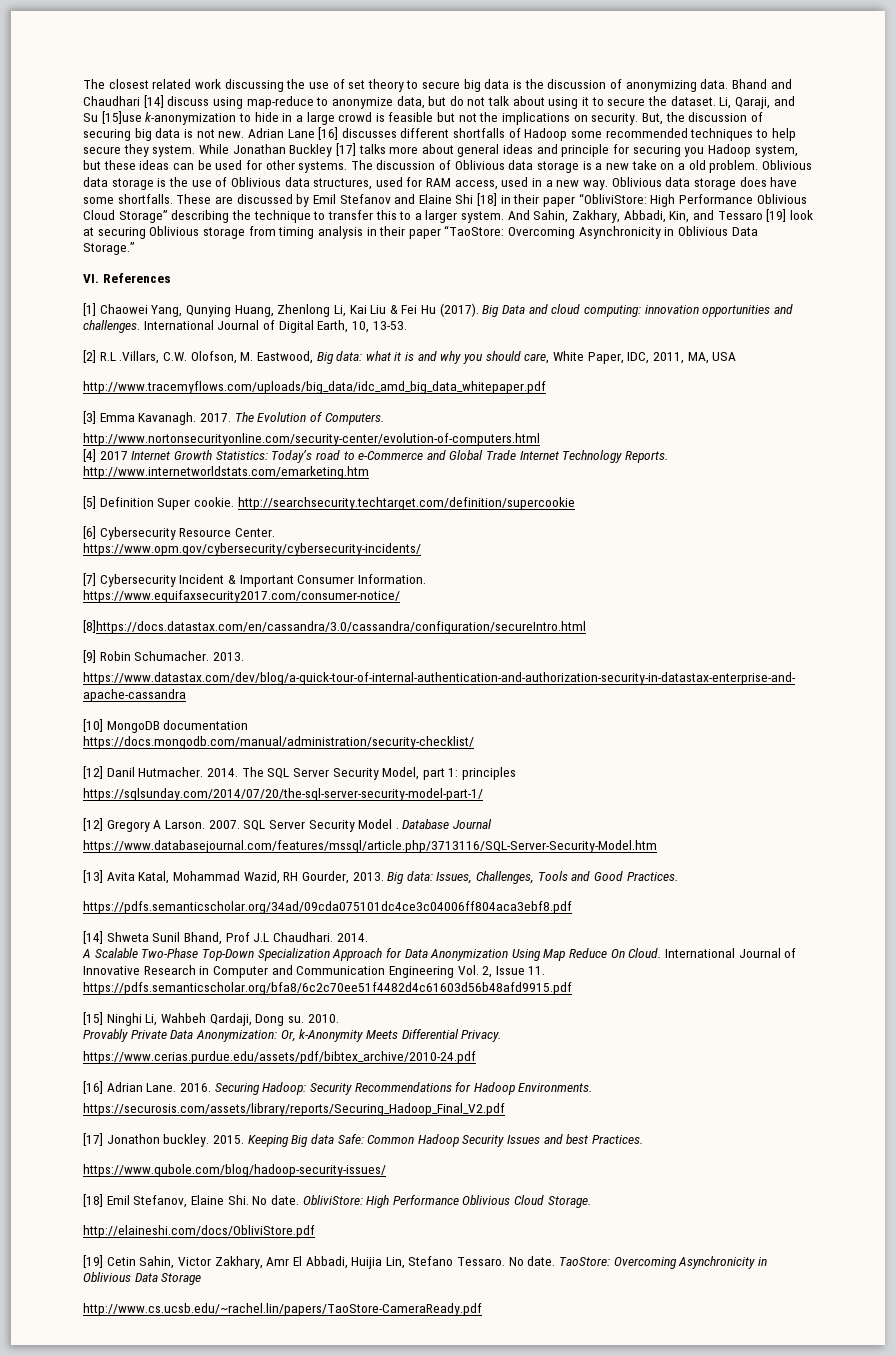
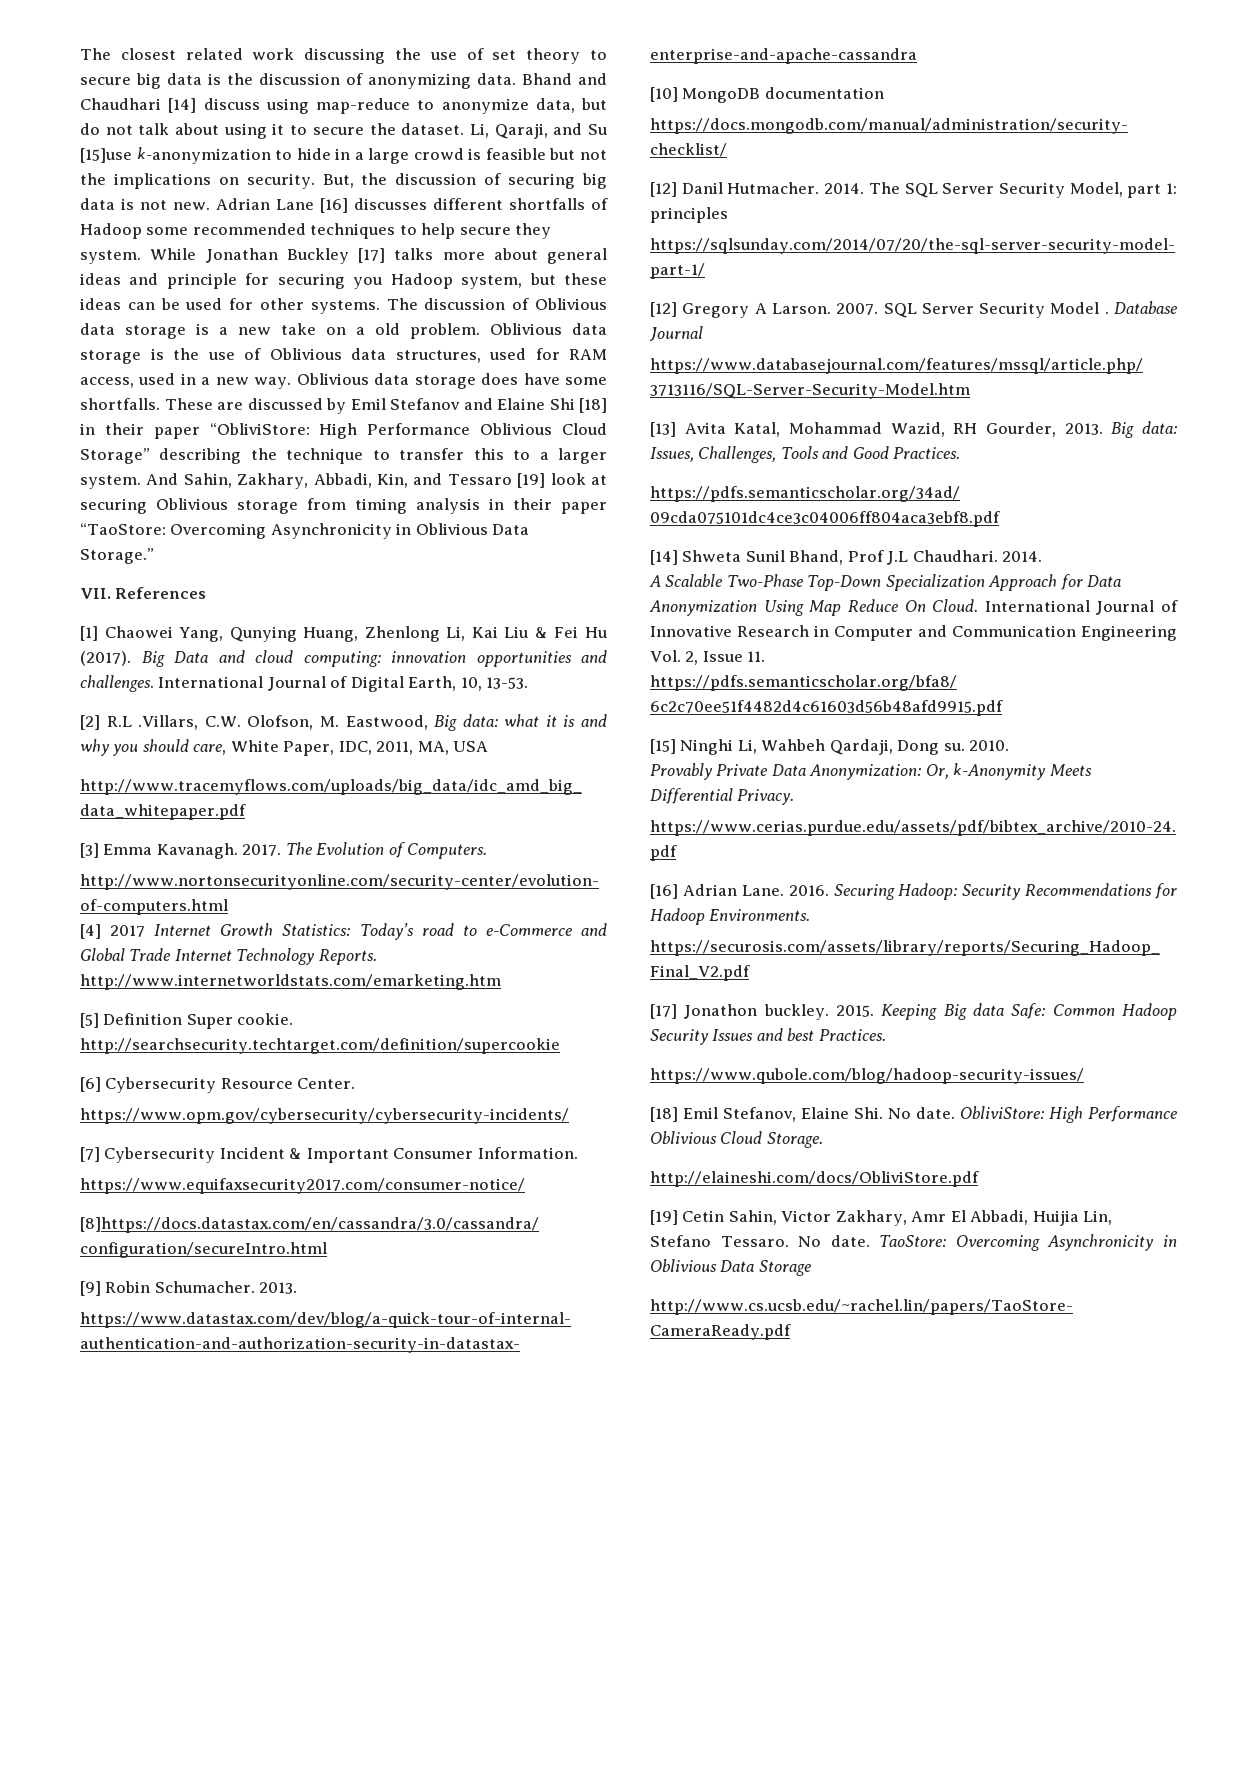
[83,274,99,283] VI. -> [80,588,111,599] VII.

